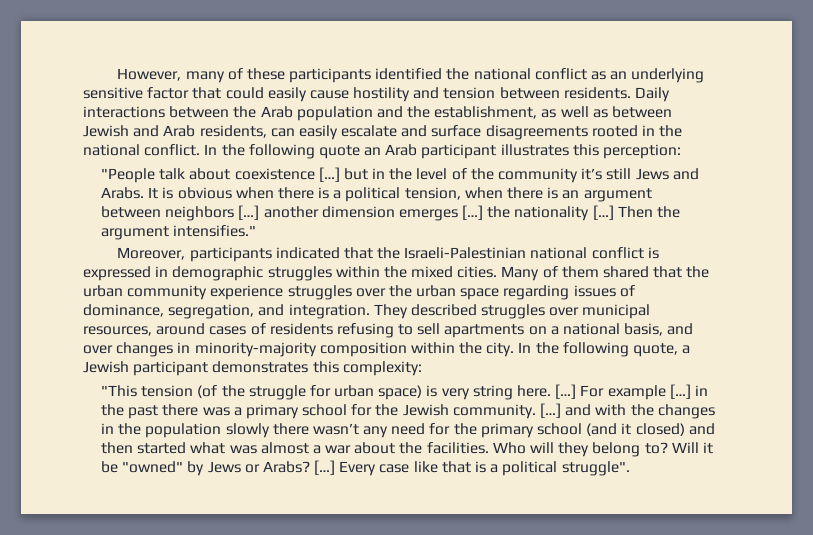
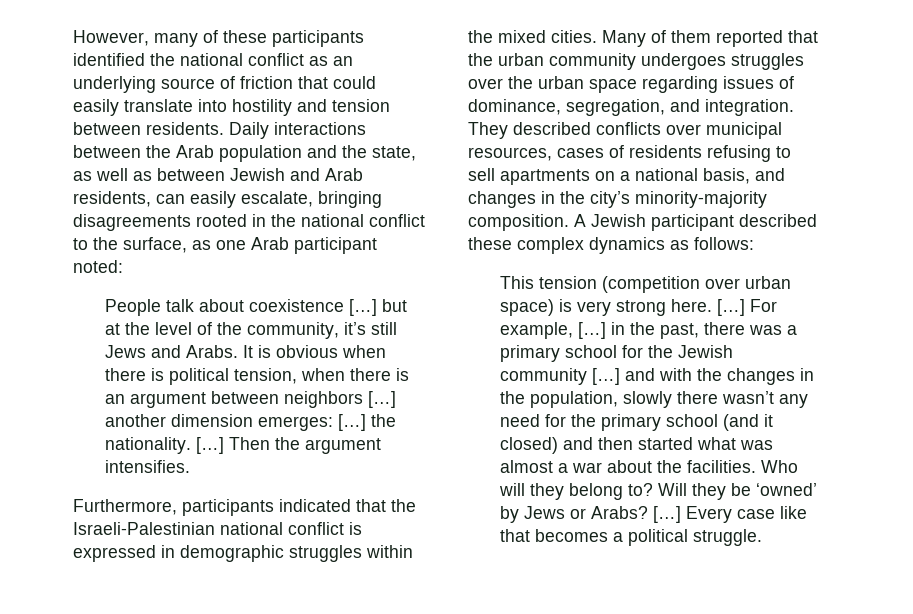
[83,87,190,99] sensitive factor -> [161,76,293,89] source of friction
[309,90,349,99] cause -> [124,99,227,112] translate into
[434,106,538,119] establishment, -> [372,146,416,161] state,
[341,125,482,137] escalate and surface -> [241,191,382,208] escalate, bringing
[144,144,682,159] [100,168,155,183] conflict. In the following quote an Arab participant illustrates this perception: // "People -> [369,214,425,227] [73,237,377,254] [73,260,123,273] [104,299,161,316] conflict to the surface, as one Arab participant noted: // People
[372,168,386,179] in -> [104,323,120,335] at
[497,168,578,183] community -> [246,322,339,339] community,
[333,190,342,199] a -> (164, 374) none
[398,209,458,221] emerges -> [257,416,333,431] emerges:
[514,206,590,221] nationality -> [104,437,191,454] nationality.
[173,225,257,237] [117,247,186,260] intensifies." // Moreover, -> [104,460,190,473] [73,499,177,515] intensifies. // Furthermore,
[603,266,650,278] shared -> [716,30,783,47] reported
[210,285,284,300] experience -> [641,53,726,70] undergoes
[481,304,546,319] struggles -> [596,122,661,135] conflicts
[156,323,206,335] around -> (552, 154) none
[83,342,691,357] [83,361,422,376] [100,385,331,400] over changes in minority-majority composition within the city. In the following quote, a Jewish participant demonstrates this complexity: // "This tension (of the struggle for -> [468,191,767,208] [468,214,817,231] [468,237,754,254] [499,276,740,293] changes in the city’s minority-majority composition. A Jewish participant described these complex dynamics as follows: // This tension (competition over
[472,385,513,400] string -> [615,300,666,316] strong
[607,385,666,400] example -> [499,322,573,339] example,
[128,405,159,419] past -> [659,323,699,339] past,
[452,404,536,419] community. -> [499,368,587,385] community
[145,423,222,438] population -> [529,391,618,408] population,
[702,442,713,454] [100,461,184,473] it be "owned" -> [691,483,817,500] they be ‘owned’
[474,461,630,476] is a political struggle". -> [534,529,762,546] becomes a political struggle.

